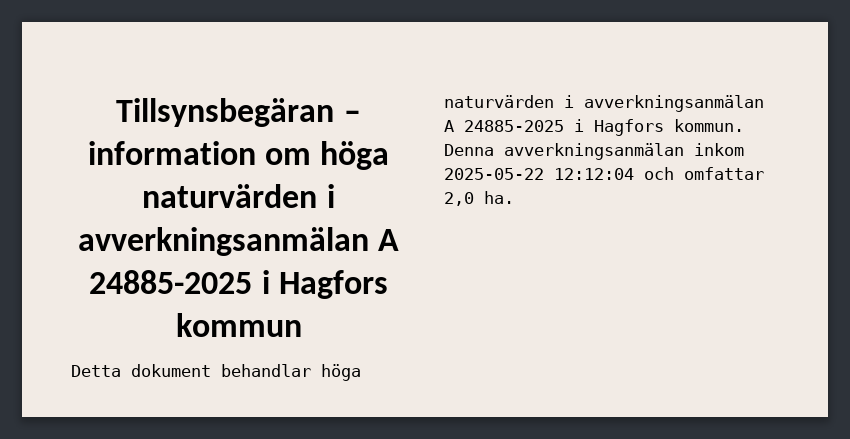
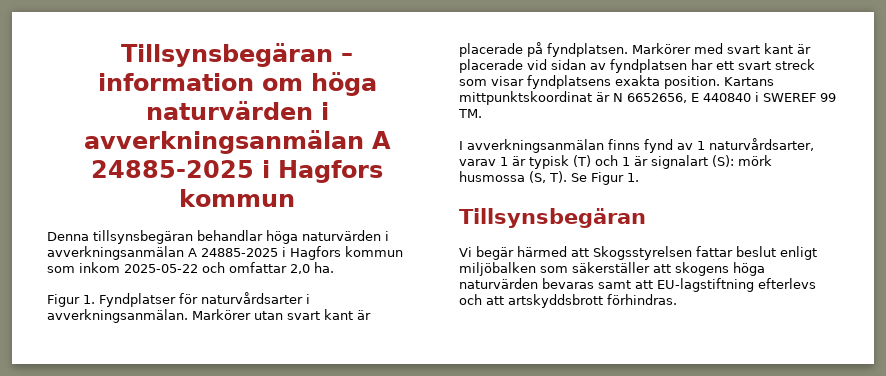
[71,364,211,377] Detta dokument -> [47,230,193,244] Denna tillsynsbegäran
[674,119,744,132] [444,143,684,160] kommun. Denna avverkningsanmälan -> [345,246,403,257] [47,266,75,273] kommun som
[554,168,634,180] 12:12:04 -> (198, 268) none
(514, 197) none -> [47,292,310,307] [47,309,371,323] [459,42,811,57] [459,59,815,73] [459,75,774,89] [459,91,836,105] [458,109,482,118] [459,138,814,153] [459,155,772,169] [459,171,639,185] [459,208,646,228] [459,246,817,260] [459,262,765,276] [459,278,816,292] [459,294,677,308] // Figur 1. Fyndplatser för naturvårdsarter i avverkningsanmälan. Markörer utan svart kant är placerade på fyndplatsen. Markörer med svart kant är placerade vid sidan av fyndplatsen har ett svart streck som visar fyndplatsens exakta position. Kartans mittpunktskoordinat är N 6652656, E 440840 i SWEREF 99 TM. // I avverkningsanmälan finns fynd av 1 naturvårdsarter, varav 1 är typisk (T) och 1 är signalart (S): mörk husmossa (S, T). Se Figur 1. // Tillsynsbegäran // Vi begär härmed att Skogsstyrelsen fattar beslut enligt miljöbalken som säkerställer att skogens höga naturvärden bevaras samt att EU-lagstiftning efterlevs och att artskyddsbrott förhindras.

